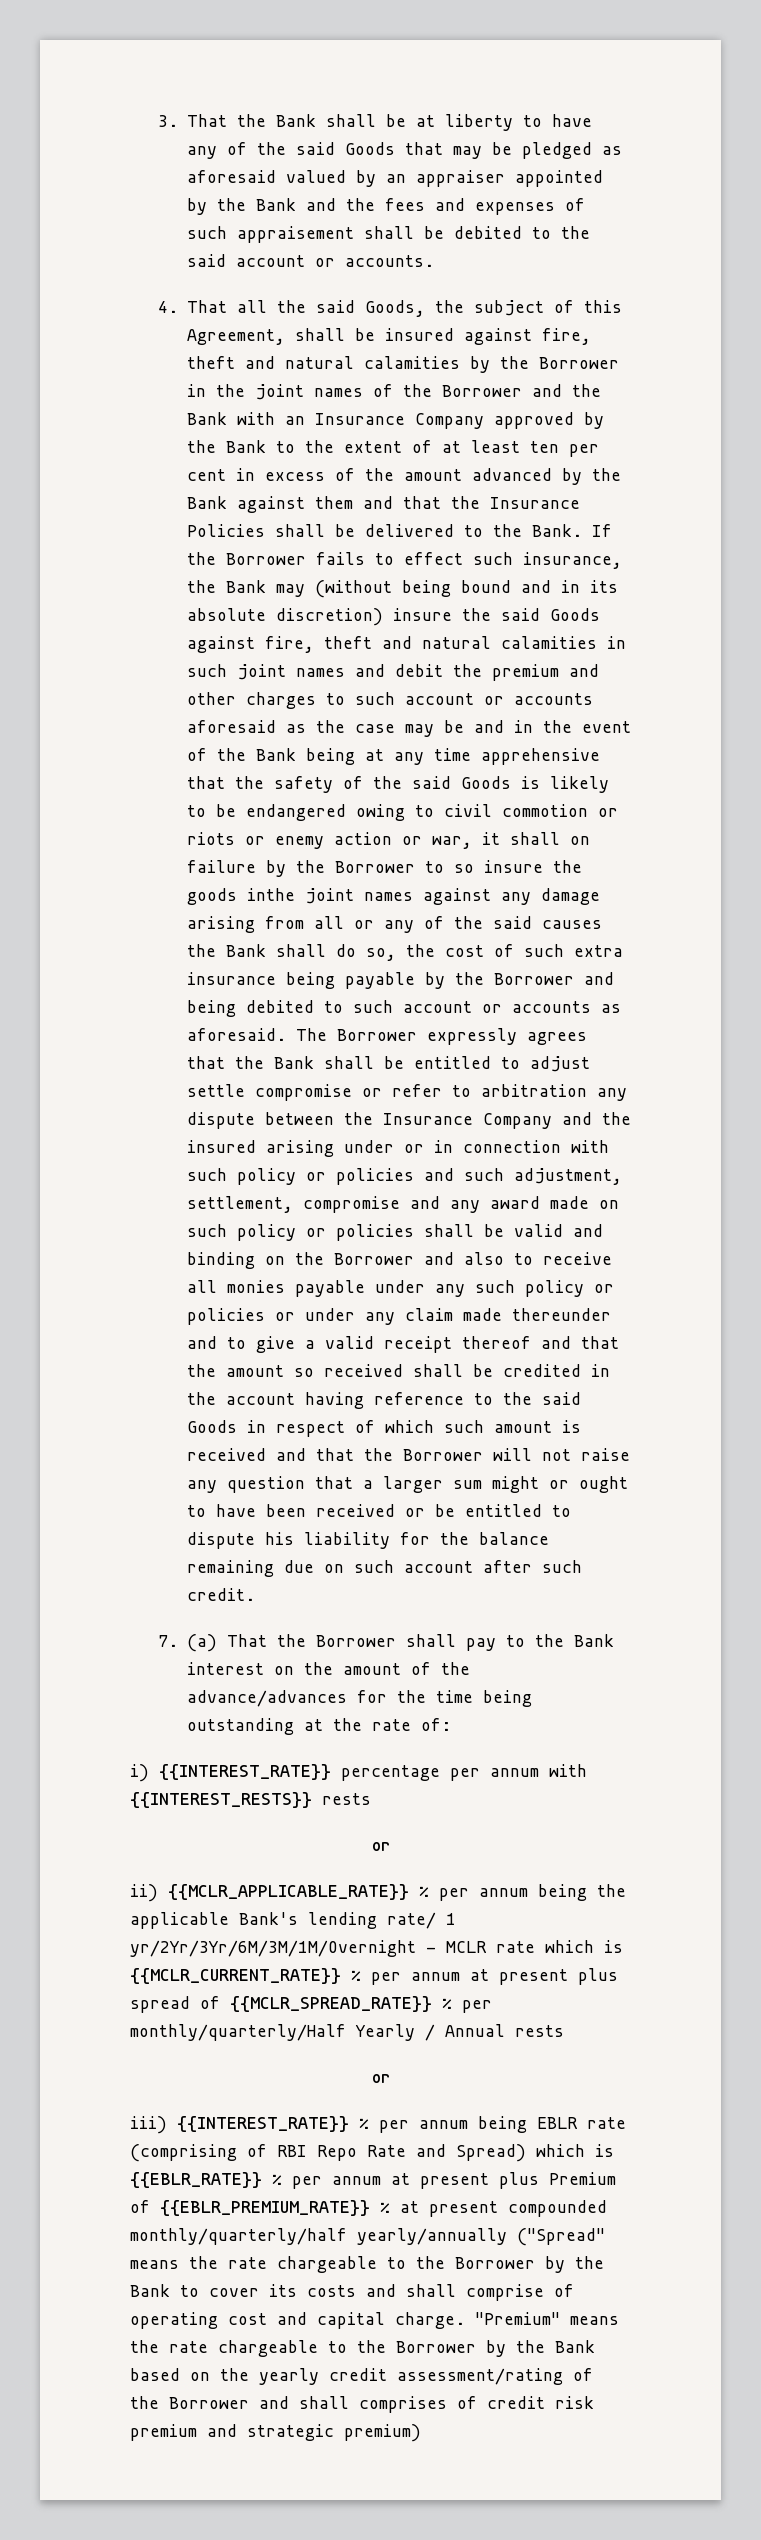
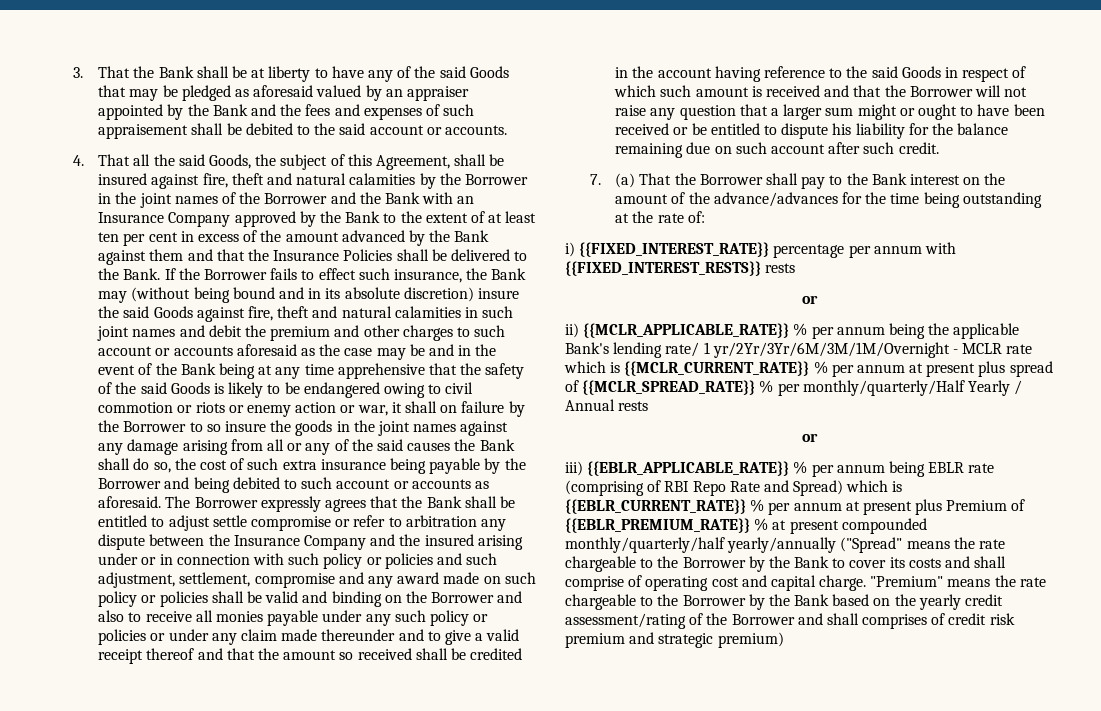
[246,888,295,901] inthe -> [336,420,375,432] in the
[159,1764,331,1780] {{INTEREST_RATE}} -> [579,242,770,257] {{FIXED_INTEREST_RATE}}
[130,1792,312,1808] {{INTEREST_RESTS}} -> [565,261,761,276] {{FIXED_INTEREST_RESTS}}
[177,2116,349,2132] {{INTEREST_RATE}} -> [587,461,790,476] {{EBLR_APPLICABLE_RATE}}
[130,2172,262,2188] {{EBLR_RATE}} -> [565,499,746,514] {{EBLR_CURRENT_RATE}}

